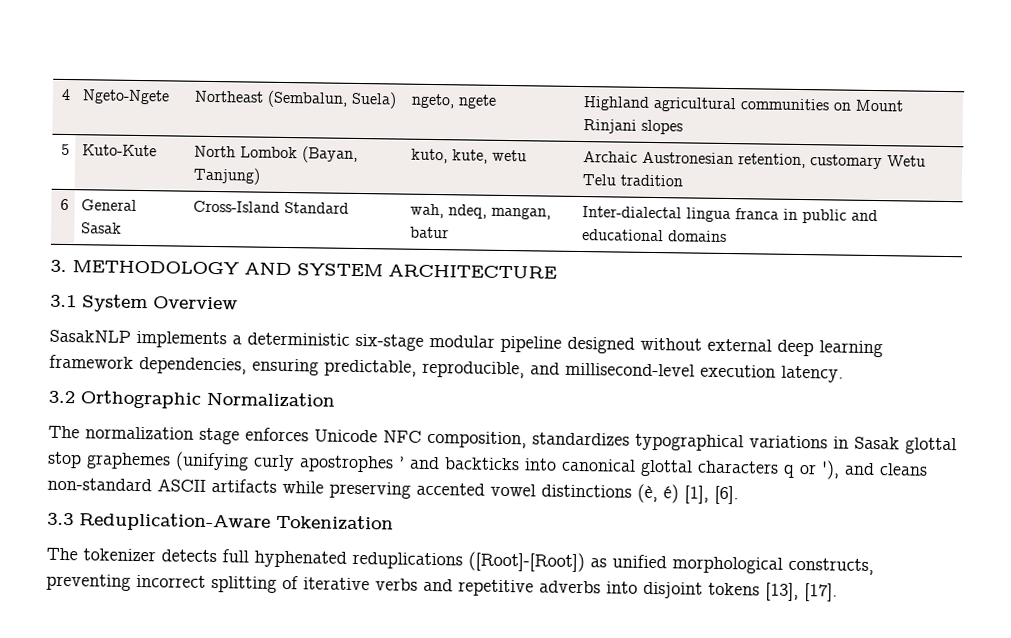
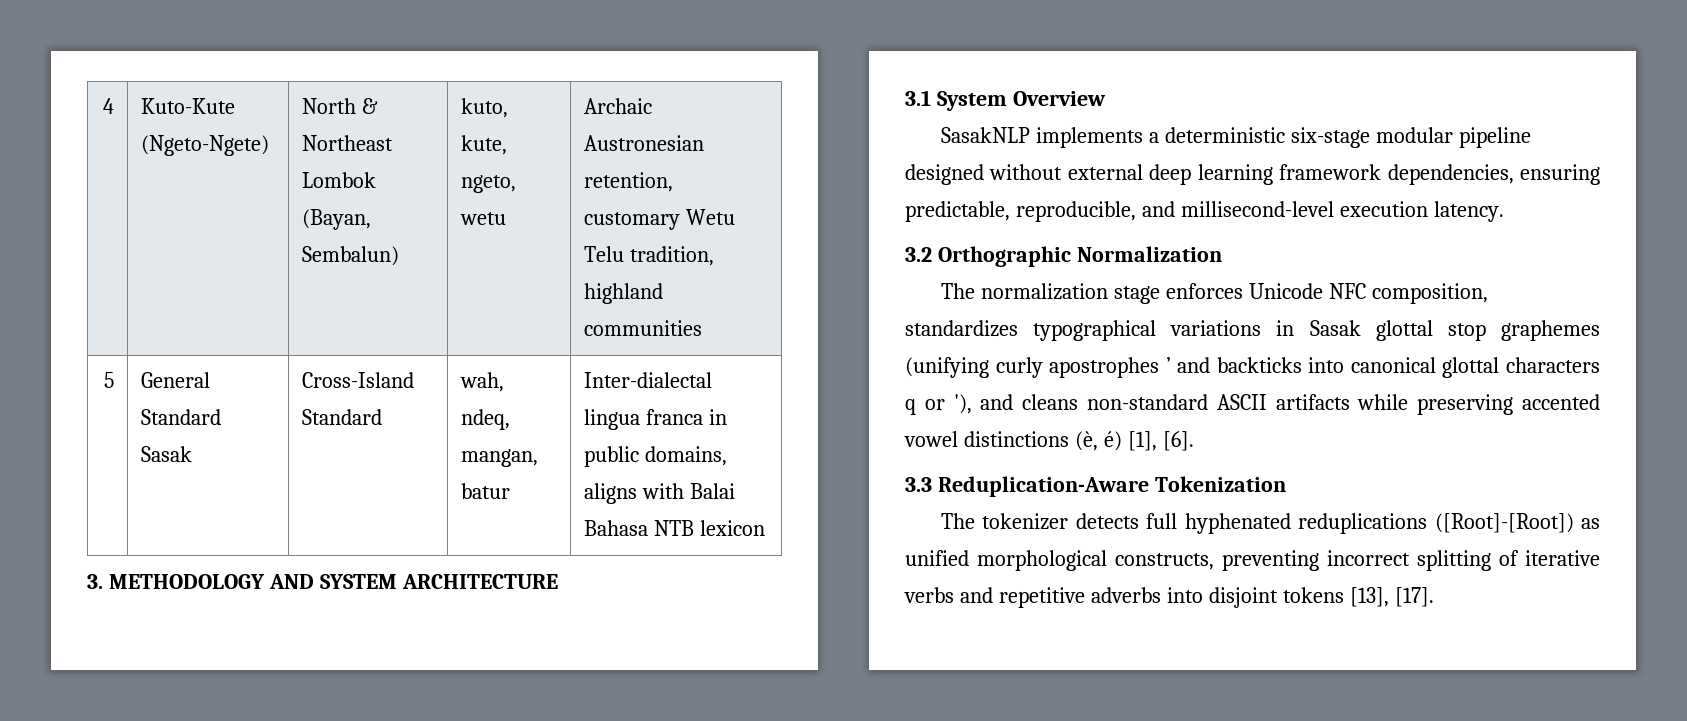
[82,89,171,105] [194,90,398,109] [411,93,498,109] [583,96,905,113] [583,119,684,135] [60,143,70,156] | Ngeto-Ngete | Northeast (Sembalun, Suela) | ngeto, ngete | Highland agricultural communities on Mount Rinjani slopes // 5 -> (114, 106) none
(158, 150) none -> [141,135,270,156] (Ngeto-Ngete)
(237, 151) none -> [362,98,379,114] [302,135,394,151] & Northeast
[193,167,262,185] Tanjung) -> [302,246,400,266] Sembalun)
(489, 156) none -> [461,175,517,193] ngeto,
[620,174,684,187] [59,198,69,211] tradition // 6 -> [630,246,715,266] [584,283,664,304] [584,320,703,336] [103,372,114,388] tradition, highland communities // 5
(138, 205) none -> [141,409,222,425] Standard
[851,209,879,222] [582,229,728,243] and educational domains -> [645,446,728,466] [584,483,736,504] [584,520,766,536] domains, aligns with Balai Bahasa NTB lexicon

